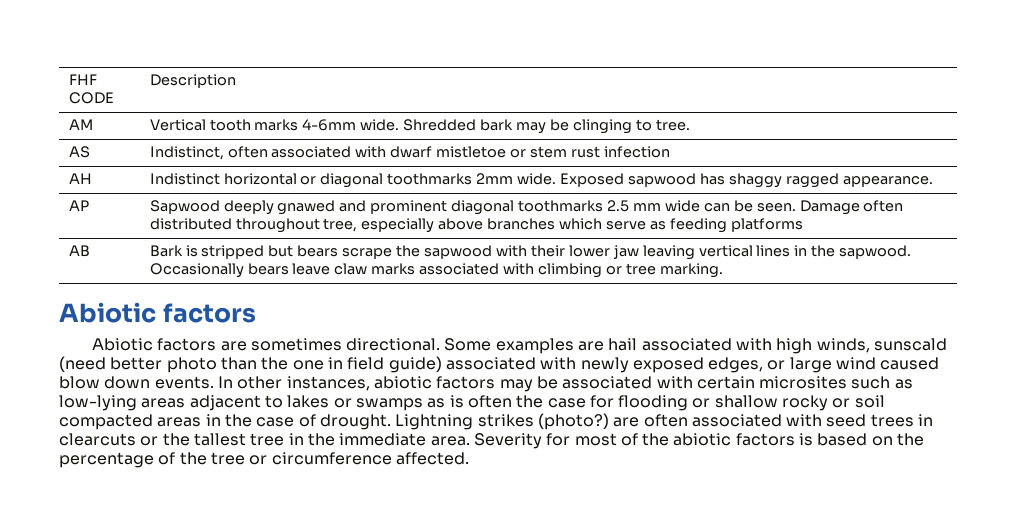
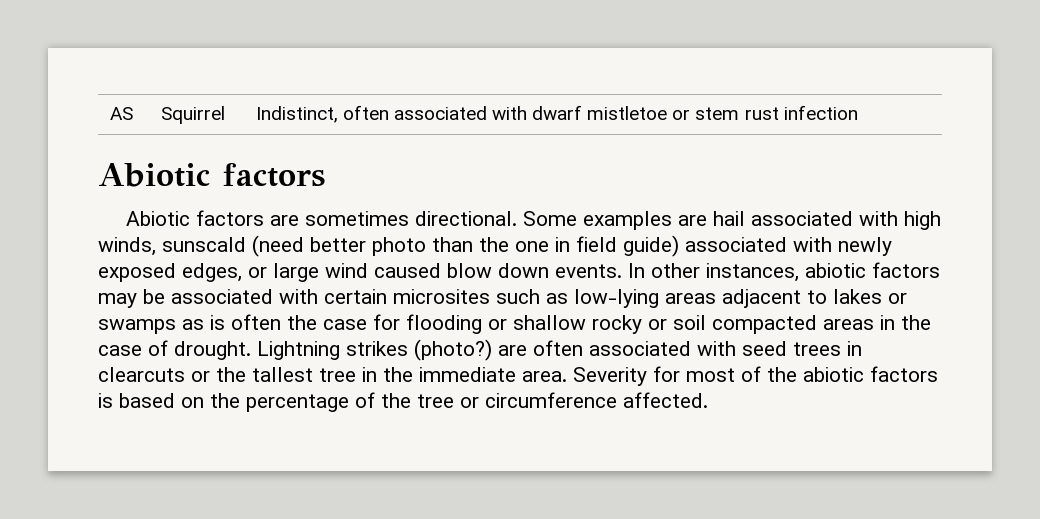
[68,74,97,85] [68,92,114,104] [149,74,236,88] [68,119,93,130] [149,119,690,134] [68,146,90,158] FHF CODE | Description // AM | Vertical tooth marks 4-6mm wide. Shredded bark may be clinging to tree. // AS -> [109,107,133,120] [160,106,225,124] AS | Squirrel
[68,173,92,184] [149,173,933,188] [68,200,89,211] [149,200,904,215] [149,218,803,233] [68,245,90,257] [149,245,912,260] [149,263,723,278] // AH | Indistinct horizontal or diagonal toothmarks 2mm wide. Exposed sapwood has shaggy ragged appearance. // AP | Sapwood deeply gnawed and prominent diagonal toothmarks 2.5 mm wide can be seen. Damage often distributed throughout tree, especially above branches which serve as feeding platforms // AB | Bark is stripped but bears scrape the sapwood with their lower jaw leaving vertical lines in the sapwood. Occasionally bears leave claw marks associated with climbing or tree marking. -> (858, 112) none

